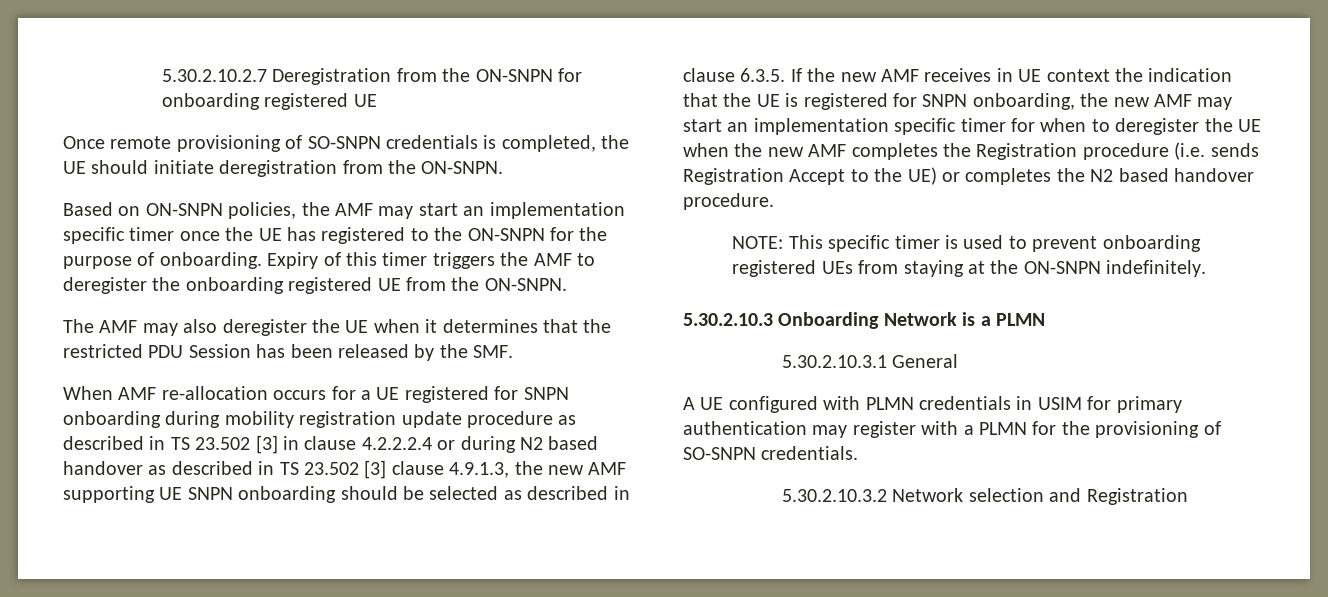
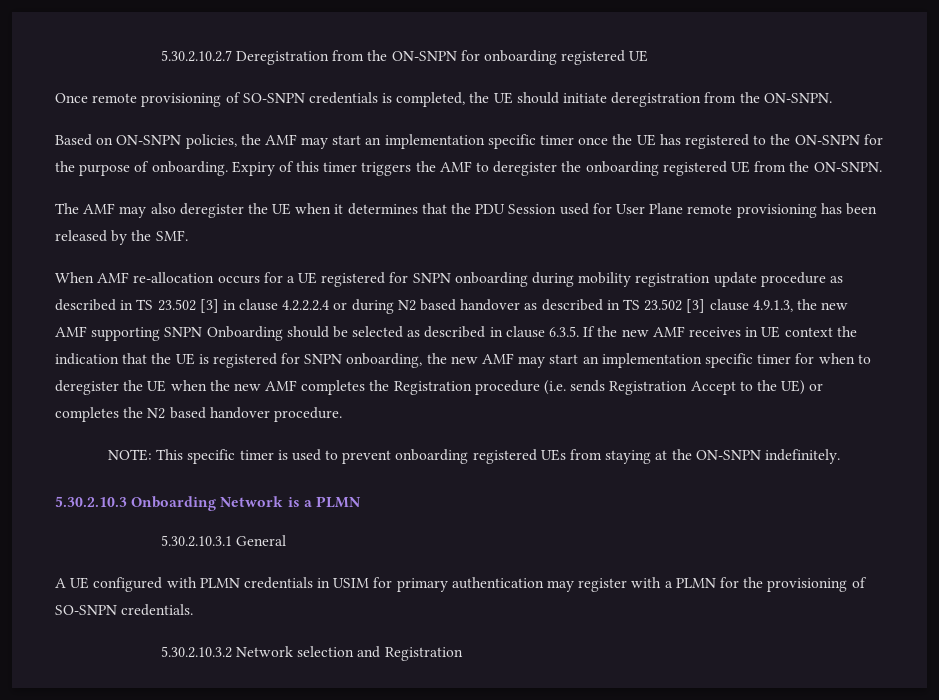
[63,344,143,358] restricted -> (472, 208) none
(251, 351) none -> [559,203,817,218] used for User Plane remote provisioning
[159,486,337,503] UE SNPN onboarding -> [164,326,283,341] SNPN Onboarding

